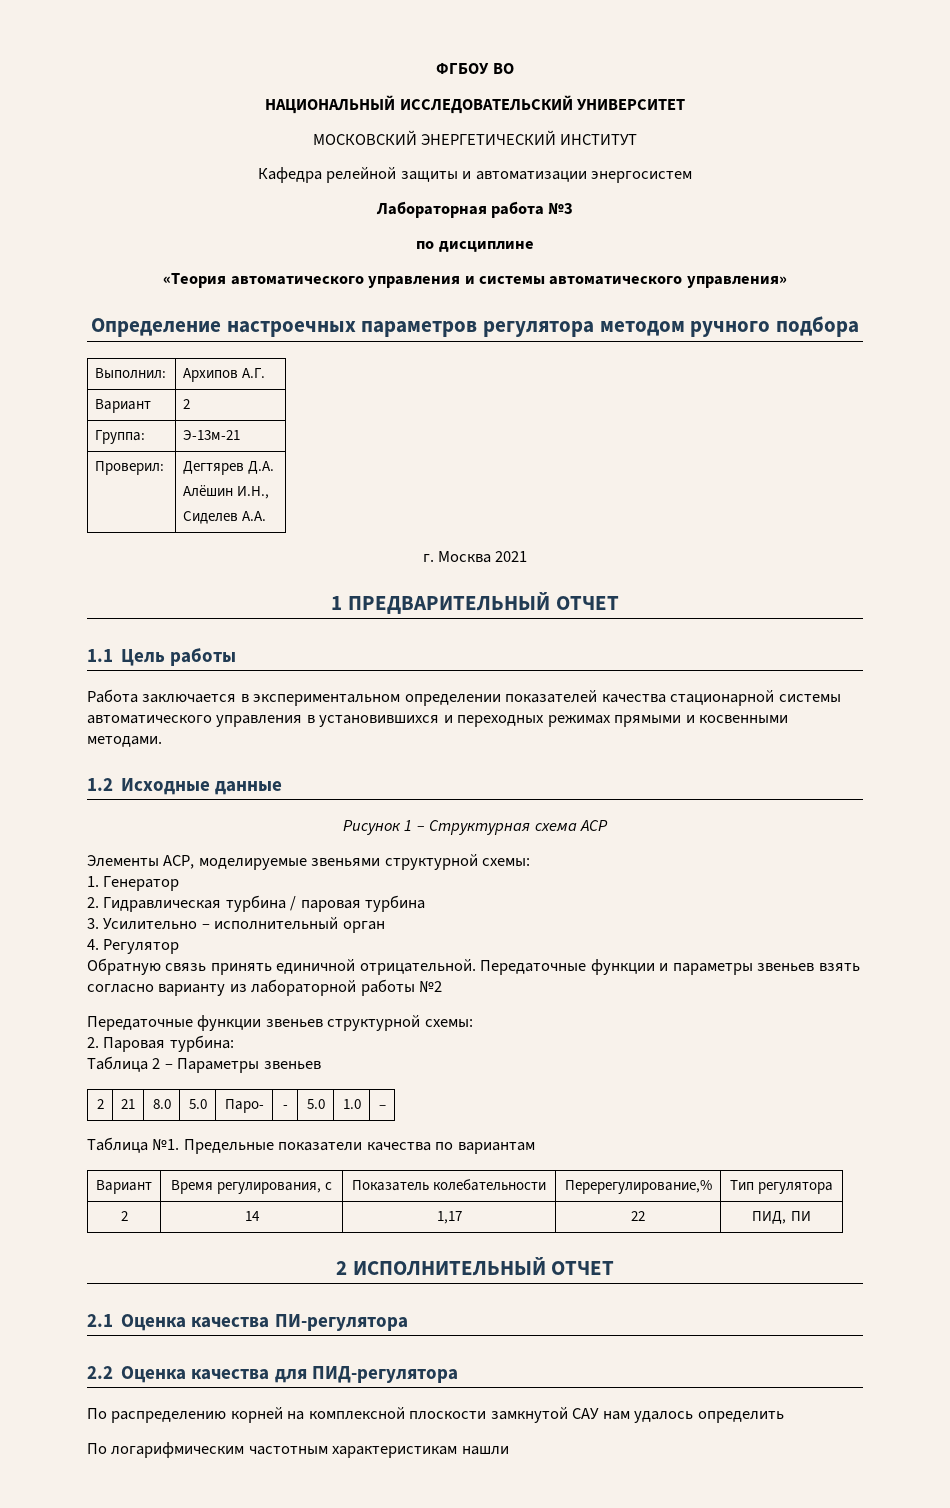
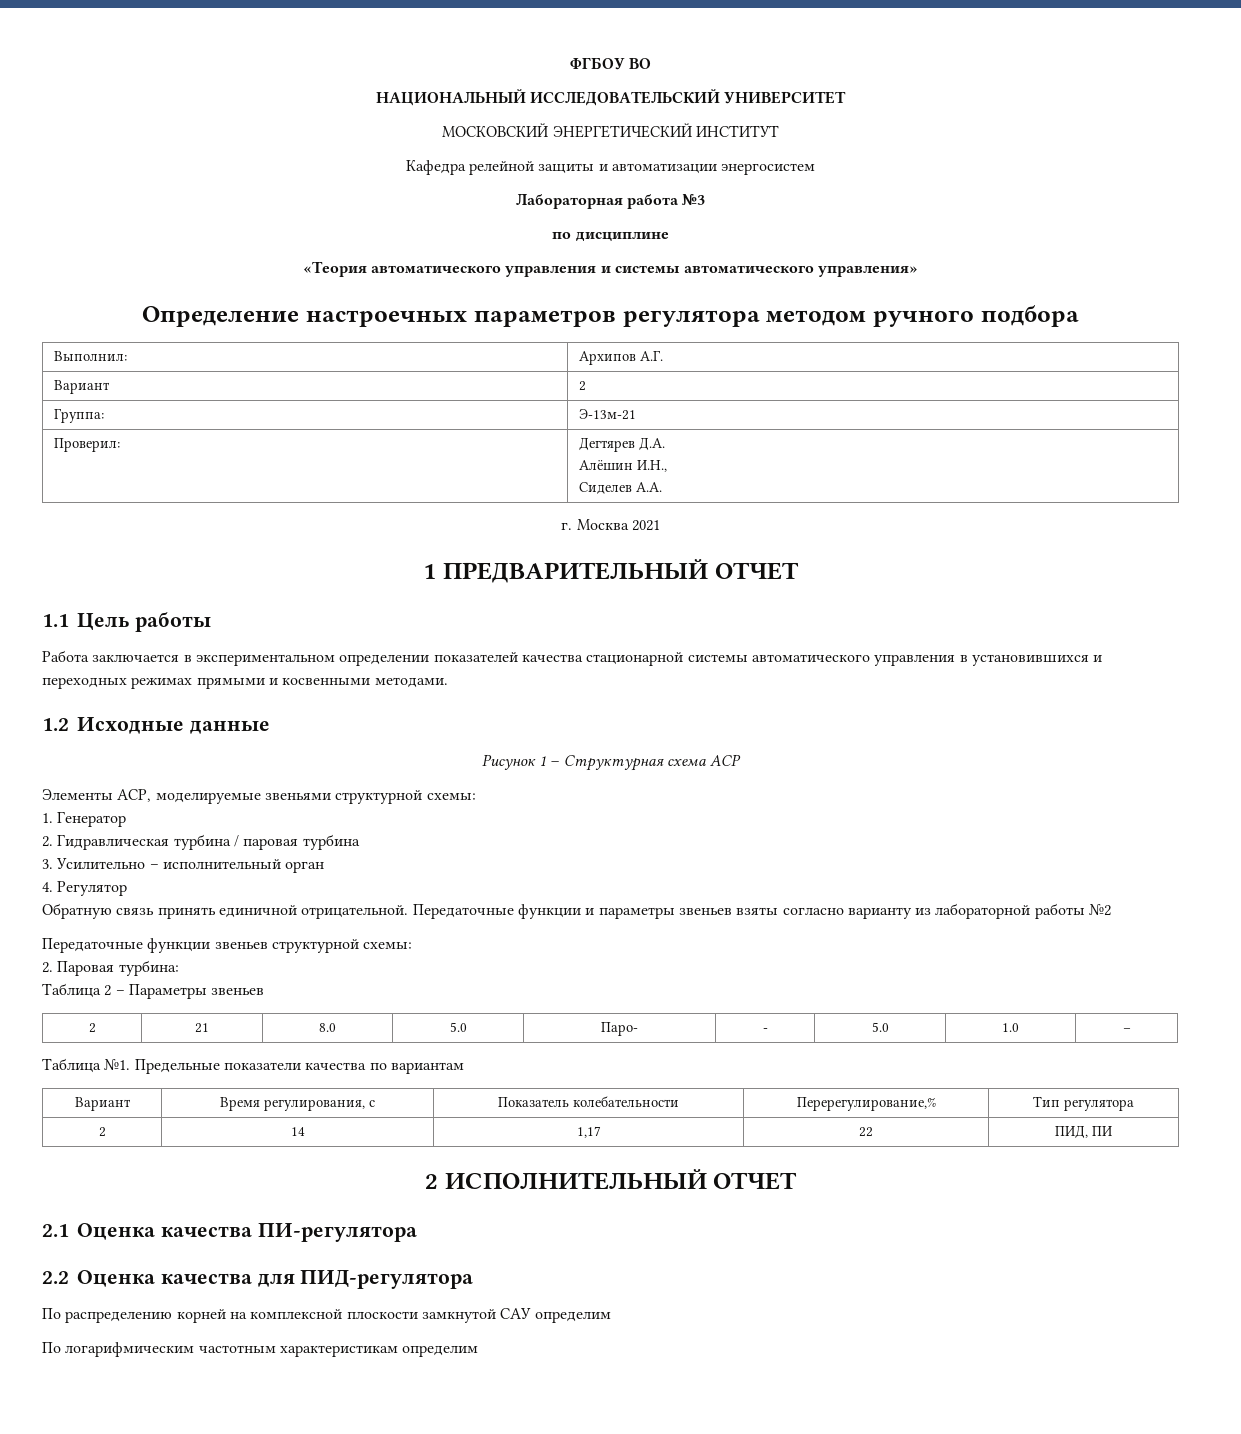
[818,963,860,971] взять -> [736,907,779,915] взяты
[602,1411,784,1423] нам удалось определить -> [534,1311,611,1323] определим
[461,1446,509,1455] нашли -> [402,1345,479,1357] определим

